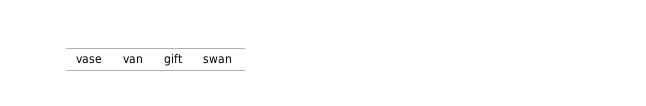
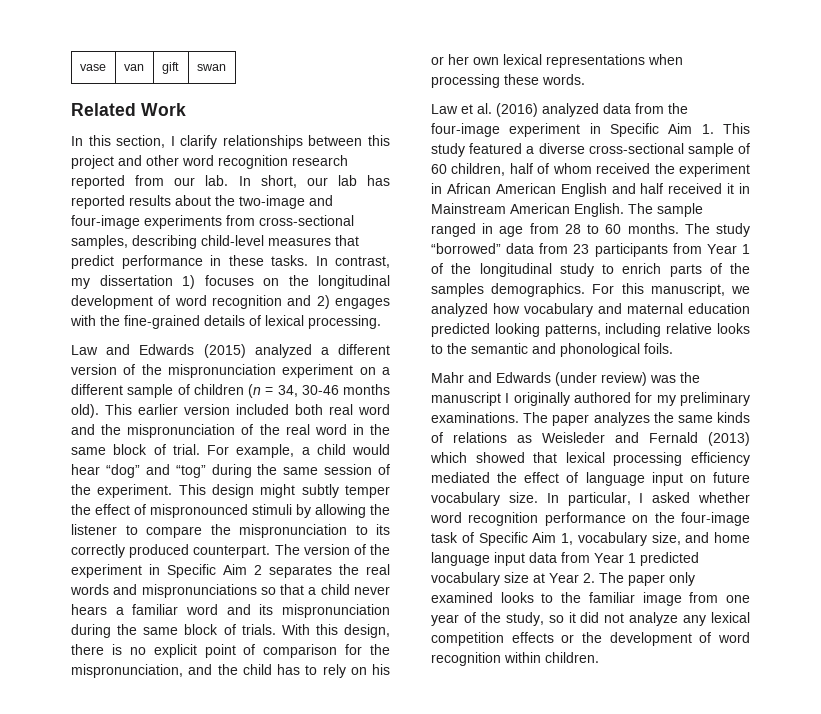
(233, 60) none -> [71,103,186,116] [71,135,390,149] [71,155,348,169] [71,175,390,189] [71,195,333,209] [71,215,354,229] [71,235,359,249] [71,255,390,269] [71,275,390,289] [71,295,390,309] [70,315,381,329] [71,344,390,358] [71,364,390,378] [71,384,390,398] [71,404,390,418] [71,424,390,438] [71,444,390,458] [71,464,390,478] [71,484,391,498] [71,504,390,518] [71,524,390,538] [71,544,390,558] [71,564,390,578] [70,584,390,598] [71,604,390,618] [71,624,390,638] [71,644,390,658] [71,664,390,678] [431,54,683,68] [431,74,585,88] [431,103,688,117] [431,123,750,137] [431,143,750,157] [431,163,750,177] [431,183,750,197] [431,203,703,217] [431,223,750,237] [431,243,750,257] [431,263,750,277] [431,283,750,297] [431,303,750,317] [431,323,750,337] [431,343,673,357] [431,372,700,386] [431,392,750,406] [431,412,750,426] [431,432,750,446] [430,452,750,466] [431,472,750,486] [431,492,750,506] [430,512,750,526] [431,532,750,546] [431,552,699,566] [431,572,695,586] [431,592,750,606] [431,612,750,626] [431,632,750,646] [431,652,599,666] // Related Work // In this section, I clarify relationships between this project and other word recognition research reported from our lab. In short, our lab has reported results about the two-image and four-image experiments from cross-sectional samples, describing child-level measures that predict performance in these tasks. In contrast, my dissertation 1) focuses on the longitudinal development of word recognition and 2) engages with the fine-grained details of lexical processing. // Law and Edwards (2015) analyzed a different version of the mispronunciation experiment on a different sample of children (n = 34, 30-46 months old). This earlier version included both real word and the mispronunciation of the real word in the same block of trial. For example, a child would hear “dog” and “tog” during the same session of the experiment. This design might subtly temper the effect of mispronounced stimuli by allowing the listener to compare the mispronunciation to its correctly produced counterpart. The version of the experiment in Specific Aim 2 separates the real words and mispronunciations so that a child never hears a familiar word and its mispronunciation during the same block of trials. With this design, there is no explicit point of comparison for the mispronunciation, and the child has to rely on his or her own lexical representations when processing these words. // Law et al. (2016) analyzed data from the four-image experiment in Specific Aim 1. This study featured a diverse cross-sectional sample of 60 children, half of whom received the experiment in African American English and half received it in Mainstream American English. The sample ranged in age from 28 to 60 months. The study “borrowed” data from 23 participants from Year 1 of the longitudinal study to enrich parts of the samples demographics. For this manuscript, we analyzed how vocabulary and maternal education predicted looking patterns, including relative looks to the semantic and phonological foils. // Mahr and Edwards (under review) was the manuscript I originally authored for my preliminary examinations. The paper analyzes the same kinds of relations as Weisleder and Fernald (2013) which showed that lexical processing efficiency mediated the effect of language input on future vocabulary size. In particular, I asked whether word recognition performance on the four-image task of Specific Aim 1, vocabulary size, and home language input data from Year 1 predicted vocabulary size at Year 2. The paper only examined looks to the familiar image from one year of the study, so it did not analyze any lexical competition effects or the development of word recognition within children.

